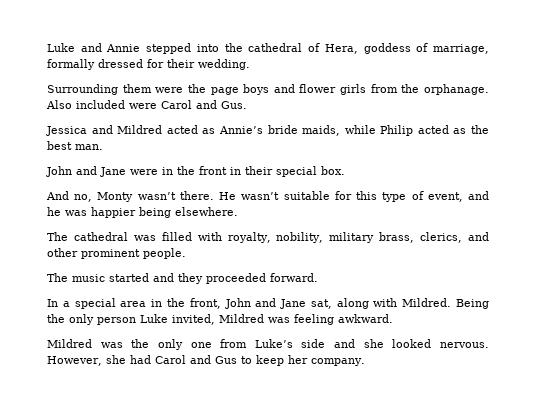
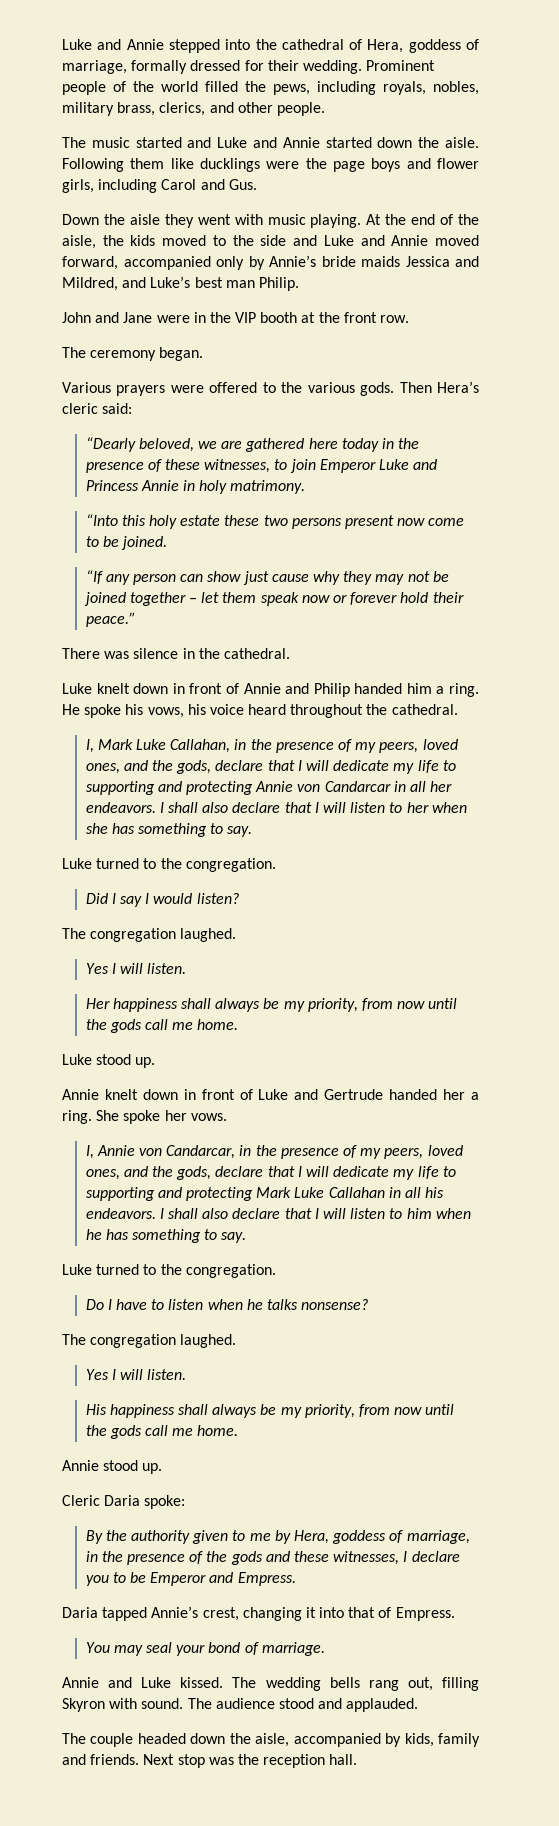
[47,84,152,95] // Surrounding them -> [366,60,436,71] [62,81,479,95] [62,102,325,116] [62,137,480,148] [62,158,260,172] Prominent people of the world filled the pews, including royals, nobles, military brass, clerics, and other people. // The music started and Luke and Annie started down the aisle. Following them like ducklings
[340,84,489,95] [46,100,247,109] [46,125,489,136] [47,141,103,150] girls from the orphanage. Also included were Carol and Gus. // Jessica and Mildred acted as Annie’s bride maids, while Philip acted as the best man. -> [62,179,257,193] [62,214,480,228] [62,235,480,249] [62,255,479,270] [62,276,299,291] girls, including Carol and Gus. // Down the aisle they went with music playing. At the end of the aisle, the kids moved to the side and Luke and Annie moved forward, accompanied only by Annie’s bride maids Jessica and Mildred, and Luke’s best man Philip.
[199,166,345,177] [46,191,489,202] [47,207,238,218] [47,232,489,243] [47,248,186,259] [47,273,318,284] [47,298,489,309] [47,314,393,325] [47,339,489,350] [47,355,365,366] front in their special box. // And no, Monty wasn’t there. He wasn’t suitable for this type of event, and he was happier being elsewhere. // The cathedral was filled with royalty, nobility, military brass, clerics, and other prominent people. // The music started and they proceeded forward. // In a special area in the front, John and Jane sat, along with Mildred. Being the only person Luke invited, Mildred was feeling awkward. // Mildred was the only one from Luke’s side and she looked nervous. However, she had Carol and Gus to keep her company. -> [235,312,410,323] [62,347,204,361] [62,381,480,396] [62,403,133,414] [85,437,420,452] [85,459,438,473] [85,480,306,494] [85,514,465,529] [85,536,168,550] [85,570,449,585] [83,592,464,606] [85,612,136,627] [62,648,290,659] [62,683,479,697] [62,704,458,718] [85,739,458,753] [85,760,456,774] [85,781,453,795] [85,802,467,813] [85,823,253,837] [62,858,276,872] [85,893,239,907] [62,928,237,942] [85,963,187,974] [85,998,458,1012] [85,1019,239,1033] [62,1054,156,1068] [62,1089,480,1100] [62,1110,227,1124] [85,1145,463,1159] [85,1166,456,1180] [85,1187,445,1201] [85,1208,471,1219] [85,1229,247,1243] [62,1264,276,1278] [85,1299,369,1310] [62,1334,237,1348] [85,1369,187,1380] [85,1404,455,1418] [85,1425,239,1439] [62,1460,163,1474] [62,1495,186,1509] [85,1530,470,1544] [85,1551,460,1565] [85,1572,296,1586] [62,1606,455,1621] [85,1642,325,1656] [62,1677,479,1691] [62,1698,419,1712] [62,1733,481,1747] [62,1754,358,1768] VIP booth at the front row. // The ceremony began. // Various prayers were offered to the various gods. Then Hera’s cleric said: // “Dearly beloved, we are gathered here today in the presence of these witnesses, to join Emperor Luke and Princess Annie in holy matrimony. // “Into this holy estate these two persons present now come to be joined. // “If any person can show just cause why they may not be joined together – let them speak now or forever hold their peace.” // There was silence in the cathedral. // Luke knelt down in front of Annie and Philip handed him a ring. He spoke his vows, his voice heard throughout the cathedral. // I, Mark Luke Callahan, in the presence of my peers, loved ones, and the gods, declare that I will dedicate my life to supporting and protecting Annie von Candarcar in all her endeavors. I shall also declare that I will listen to her when she has something to say. // Luke turned to the congregation. // Did I say I would listen? // The congregation laughed. // Yes I will listen. // Her happiness shall always be my priority, from now until the gods call me home. // Luke stood up. // Annie knelt down in front of Luke and Gertrude handed her a ring. She spoke her vows. // I, Annie von Candarcar, in the presence of my peers, loved ones, and the gods, declare that I will dedicate my life to supporting and protecting Mark Luke Callahan in all his endeavors. I shall also declare that I will listen to him when he has something to say. // Luke turned to the congregation. // Do I have to listen when he talks nonsense? // The congregation laughed. // Yes I will listen. // His happiness shall always be my priority, from now until the gods call me home. // Annie stood up. // Cleric Daria spoke: // By the authority given to me by Hera, goddess of marriage, in the presence of the gods and these witnesses, I declare you to be Emperor and Empress. // Daria tapped Annie’s crest, changing it into that of Empress. // You may seal your bond of marriage. // Annie and Luke kissed. The wedding bells rang out, filling Skyron with sound. The audience stood and applauded. // The couple headed down the aisle, accompanied by kids, family and friends. Next stop was the reception hall.

